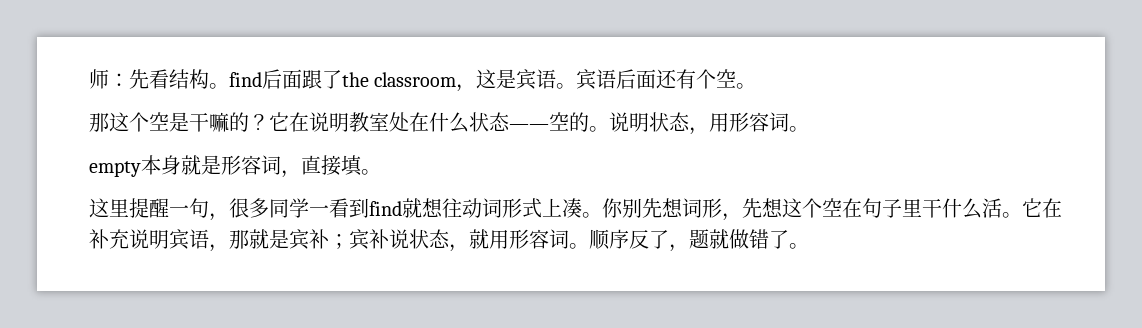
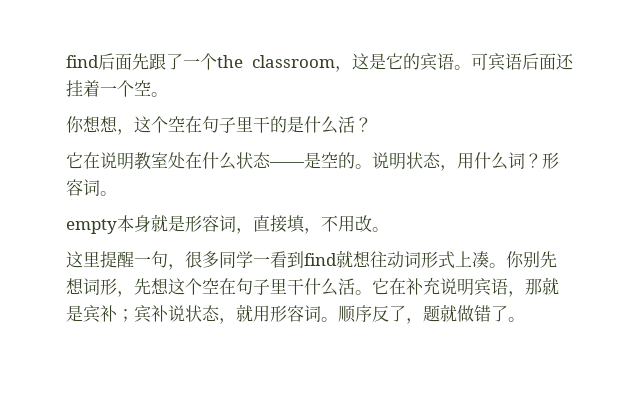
[89,69,342,89] 师：先看结构。find后面跟了 -> [66,53,217,70] find后面先跟了一个
[516,69,577,90] 宾语。 -> [386,53,488,71] 它的宾语。可
[676,69,697,89] 有 -> [66,80,117,97] 挂着一
[89,112,269,132] 那这个空是干嘛的？ -> [66,116,372,135] 你想想，这个空在句子里干的是什么活？ //
(549, 127) none -> [304,152,321,169] 是
(729, 122) none -> [474,152,542,170] 什么词？
(363, 165) none -> [304,215,372,234] ，不用改

